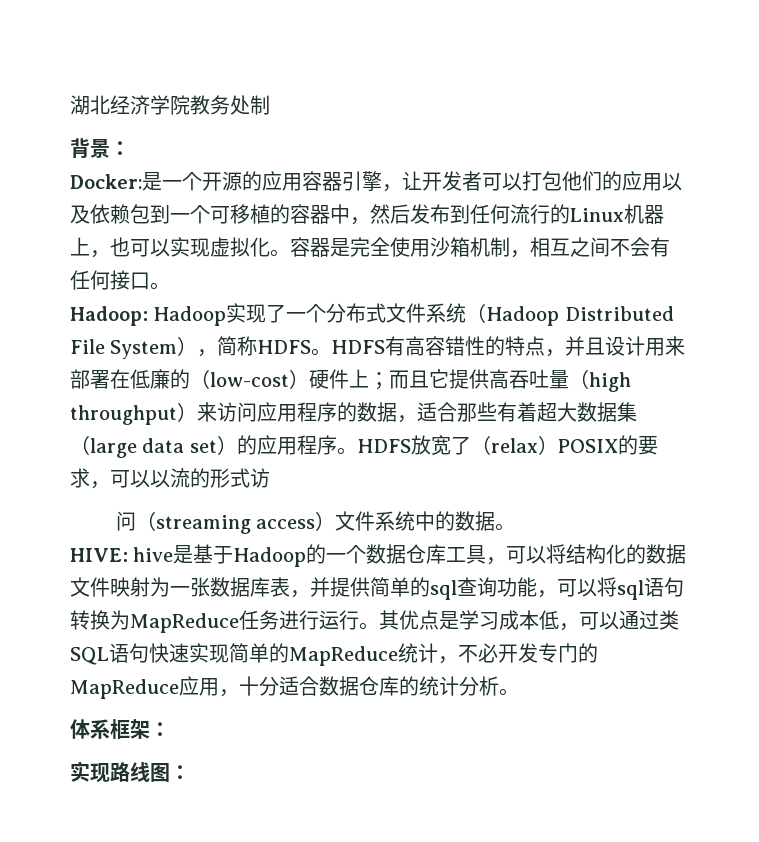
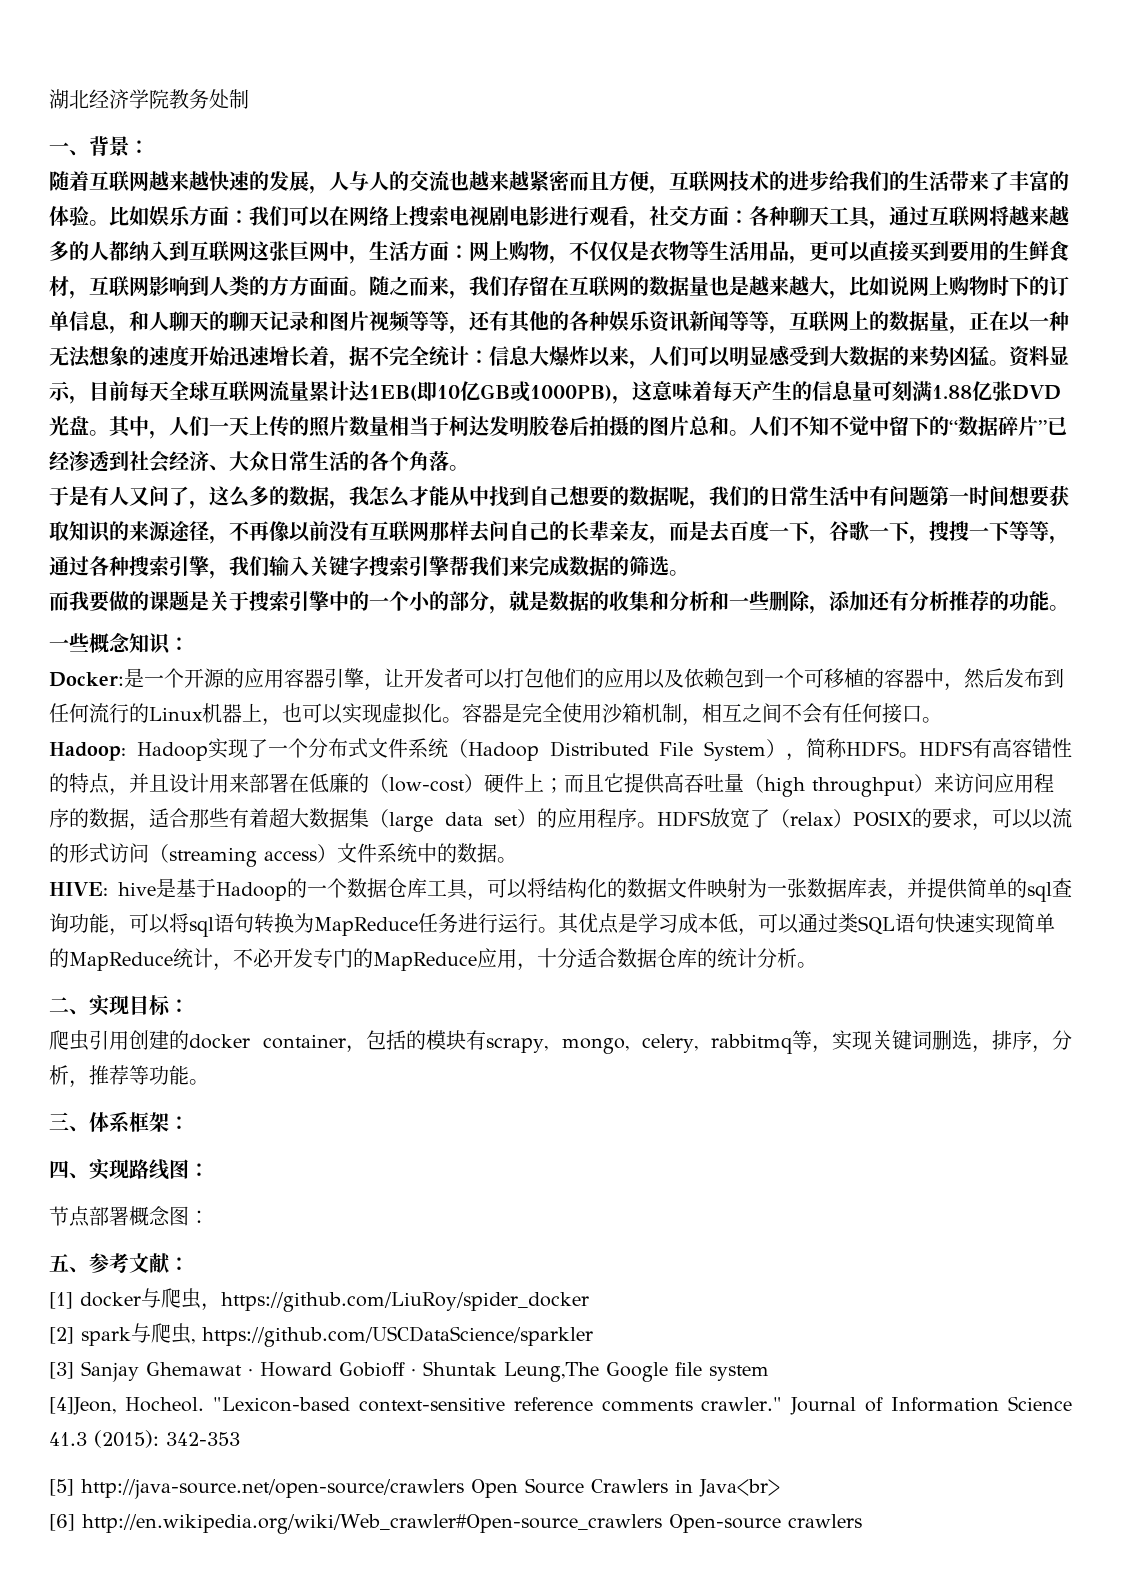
(270, 105) none -> [49,142,89,156] 一、
(130, 148) none -> [49,171,1069,194] [49,206,1069,229] [49,240,1069,264] [49,276,1069,299] [49,310,1069,334] [49,345,1069,369] [49,381,1061,404] [49,415,1067,439] [49,450,469,473] [49,485,1069,509] [49,520,1069,544] [49,555,689,579] [49,590,1069,614] [49,632,189,655] // 随着互联网越来越快速的发展，人与人的交流也越来越紧密而且方便，互联网技术的进步给我们的生活带来了丰富的体验。比如娱乐方面：我们可以在网络上搜索电视剧电影进行观看，社交方面：各种聊天工具，通过互联网将越来越多的人都纳入到互联网这张巨网中，生活方面：网上购物，不仅仅是衣物等生活用品，更可以直接买到要用的生鲜食材，互联网影响到人类的方方面面。随之而来，我们存留在互联网的数据量也是越来越大，比如说网上购物时下的订单信息，和人聊天的聊天记录和图片视频等等，还有其他的各种娱乐资讯新闻等等，互联网上的数据量，正在以一种无法想象的速度开始迅速增长着，据不完全统计：信息大爆炸以来，人们可以明显感受到大数据的来势凶猛。资料显示，目前每天全球互联网流量累计达1EB(即10亿GB或1000PB)，这意味着每天产生的信息量可刻满1.88亿张DVD光盘。其中，人们一天上传的照片数量相当于柯达发明胶卷后拍摄的图片总和。人们不知不觉中留下的“数据碎片”已经渗透到社会经济、大众日常生活的各个角落。 // 于是有人又问了，这么多的数据，我怎么才能从中找到自己想要的数据呢，我们的日常生活中有问题第一时间想要获取知识的来源途径，不再像以前没有互联网那样去问自己的长辈亲友，而是去百度一下，谷歌一下，搜搜一下等等，通过各种搜索引擎，我们输入关键字搜索引擎帮我们来完成数据的筛选。 // 而我要做的课题是关于搜索引擎中的一个小的部分，就是数据的收集和分析和一些删除，添加还有分析推荐的功能。 // 一些概念知识：
(270, 478) // -> (129, 853) none
(519, 692) none -> [49,995,189,1016] [49,1030,1072,1054] [49,1065,209,1088] [49,1112,89,1132] 二、实现目标： // 爬虫引用创建的docker container，包括的模块有scrapy, mongo, celery, rabbitmq等，实现关键词删选，排序，分析，推荐等功能。 // 三、
(170, 729) none -> [49,1160,89,1179] 四、
(190, 772) none -> [49,1206,209,1227] [49,1253,189,1273] [49,1288,589,1312] [49,1323,593,1347] [49,1361,769,1382] [49,1396,1072,1415] [49,1430,240,1448] [49,1478,780,1499] [49,1514,862,1534] // 节点部署概念图： // 五、参考文献： // [1] docker与爬虫，https://github.com/LiuRoy/spider_docker // [2] spark与爬虫, https://github.com/USCDataScience/sparkler // [3] Sanjay Ghemawat · Howard Gobioff · Shuntak Leung,The Google file system // [4]Jeon, Hocheol. "Lexicon-based context-sensitive reference comments crawler." Journal of Information Science 41.3 (2015): 342-353 // [5] http://java-source.net/open-source/crawlers Open Source Crawlers in Java<br> // [6] http://en.wikipedia.org/wiki/Web_crawler#Open-source_crawlers Open-source crawlers

